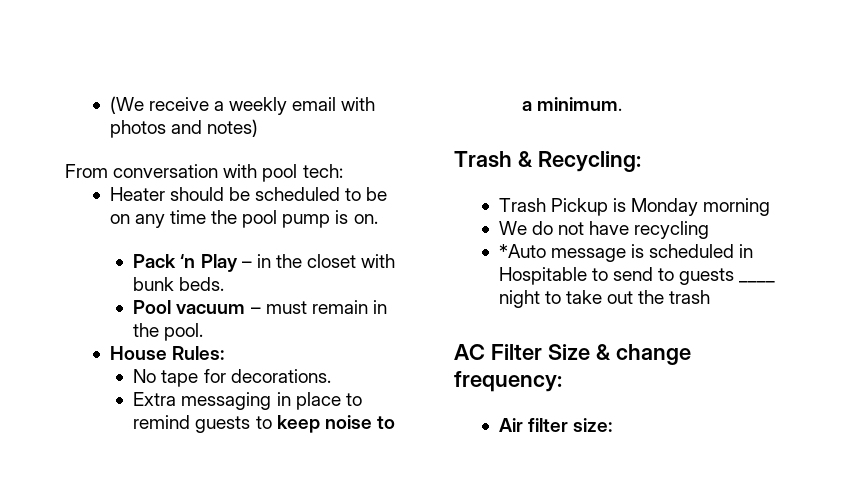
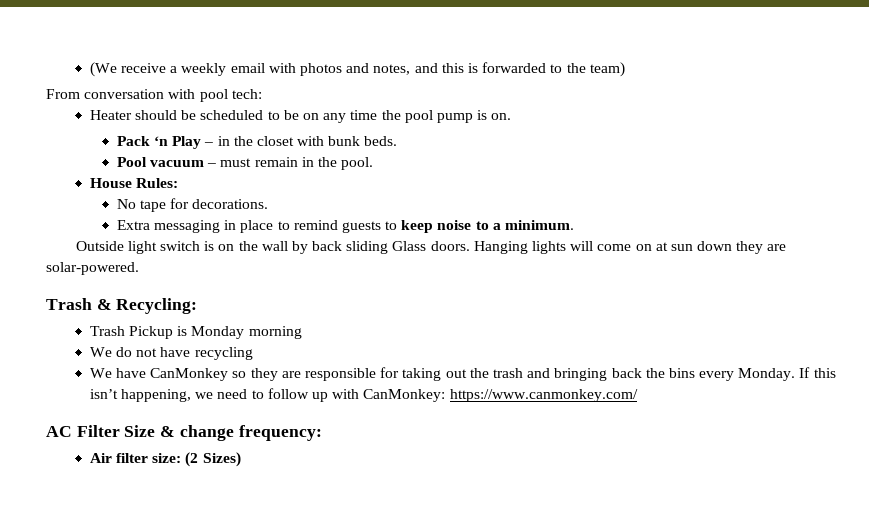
[206,119,258,137] notes) -> [373,62,625,77] notes, and this is forwarded to the team)
(623, 104) none -> [75,241,787,254] [46,262,139,275] // Outside light switch is on the wall by back sliding Glass doors. Hanging lights will come on at sun down they are solar-powered.
[498,244,754,262] [498,267,776,285] [498,290,711,308] *Auto message is scheduled in Hospitable to send to guests ____ night to take out the trash -> [89,367,836,381] [89,388,638,402] We have CanMonkey so they are responsible for taking out the trash and bringing back the bins every Monday. If this isn’t happening, we need to follow up with CanMonkey: https://www.canmonkey.com/
(612, 425) none -> [185,452,241,467] (2 Sizes)

